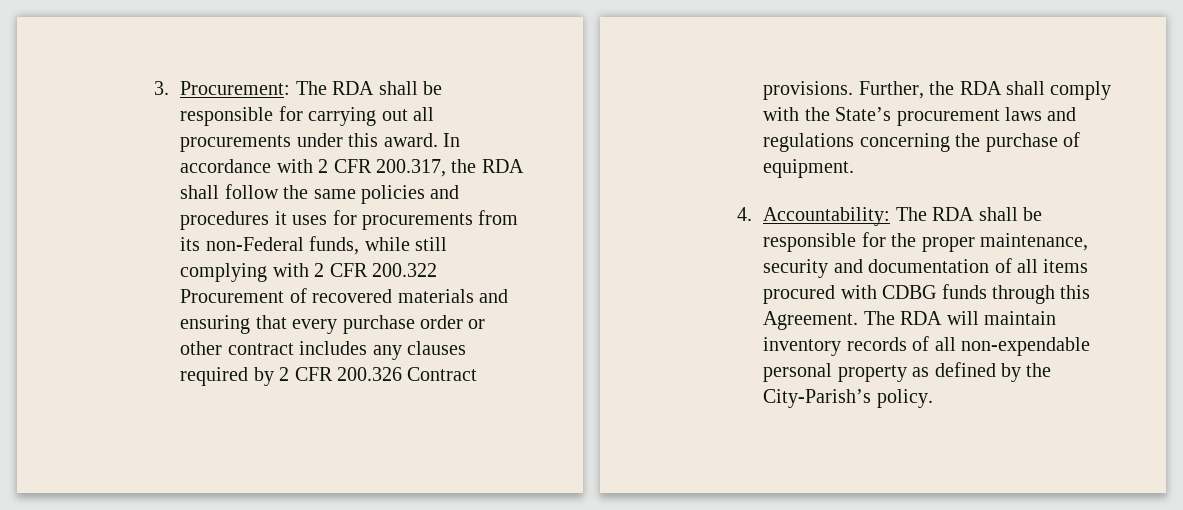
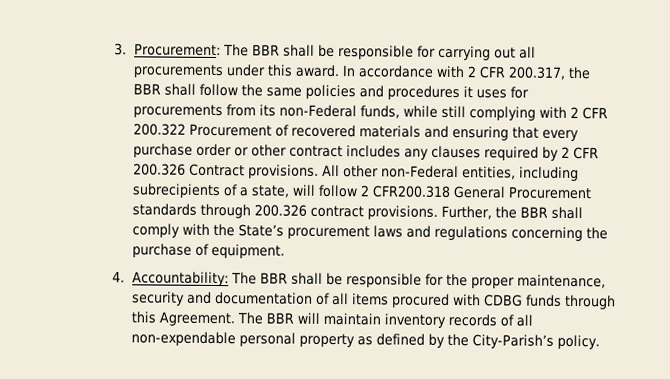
[332,81,375,95] RDA -> [252,44,281,56] BBR
[481,159,524,173] RDA -> [133,83,162,95] BBR
(854, 90) none -> [322,164,580,182] [132,183,593,200] [132,203,439,220] All other non-Federal entities, including subrecipients of a state, will follow 2 CFR200.318 General Procurement standards through 200.326 contract provisions.
[959,81,1002,95] RDA -> [520,206,549,218] BBR
[932,207,975,221] RDA -> [260,272,289,284] BBR
[900,311,943,325] RDA -> [266,312,295,324] BBR

